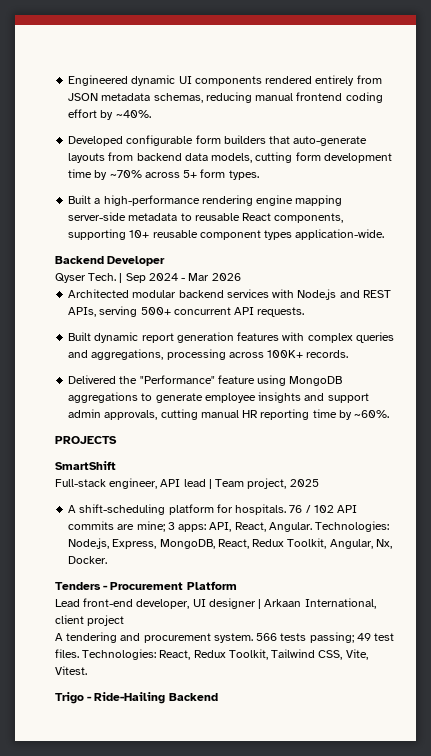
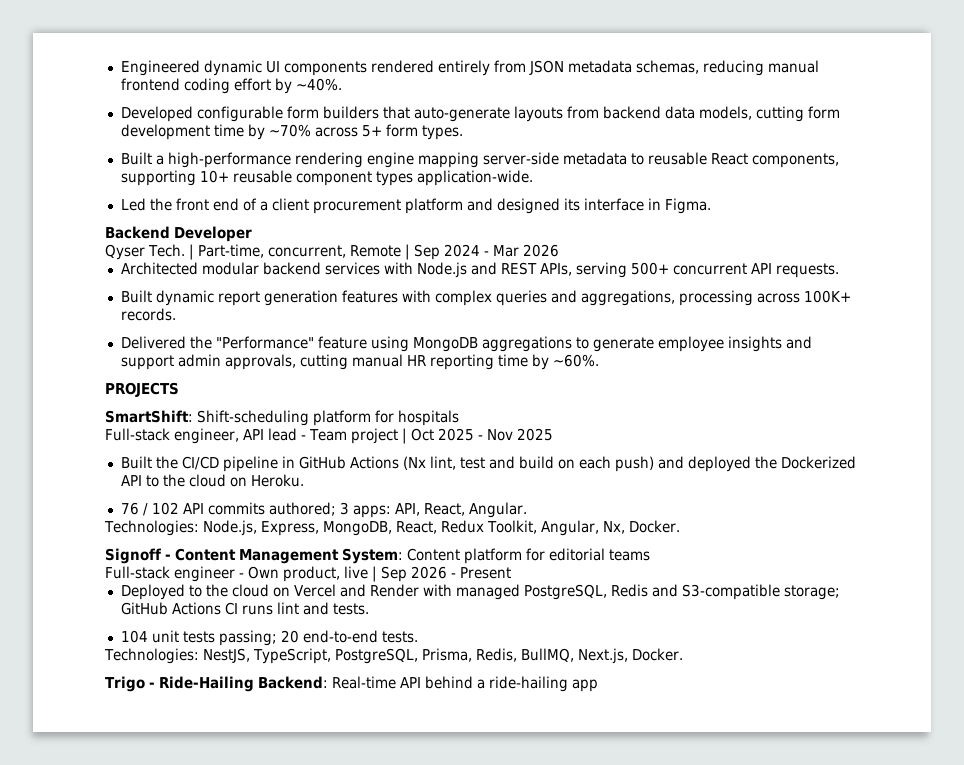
(385, 234) none -> [120,198,711,214] // Led the front end of a client procurement platform and designed its interface in Figma.
(123, 278) none -> [197,244,410,260] Part-time, concurrent, Remote |
[55,461,116,470] SmartShift -> [105,410,459,426] SmartShift: Shift-scheduling platform for hospitals
[208,478,319,489] [68,504,287,515] | Team project, 2025 // A shift-scheduling platform for hospitals. -> [301,428,553,444] [120,456,856,472] [120,474,304,487] - Team project | Oct 2025 - Nov 2025 // Built the CI/CD pipeline in GitHub Actions (Nx lint, test and build on each push) and deployed the Dockerized API to the cloud on Heroku. //
[117,521,165,532] are mine; -> [268,502,336,516] authored;
(312, 527) none -> (527, 510) //
[55,581,237,590] [55,598,376,609] [55,615,125,626] [55,632,395,643] [55,649,368,660] [55,666,87,675] [55,692,218,704] Tenders - Procurement Platform // Lead front-end developer, UI designer | Arkaan International, client project // A tendering and procurement system. 566 tests passing; 49 test files. Technologies: React, Redux Toolkit, Tailwind CSS, Vite, Vitest. // Trigo - Ride-Hailing Backend -> [105,548,650,564] [105,566,511,582] [120,584,840,600] [120,602,369,615] [120,630,418,646] [104,648,683,664] [105,676,598,692] Signoff - Content Management System: Content platform for editorial teams // Full-stack engineer - Own product, live | Sep 2026 - Present // Deployed to the cloud on Vercel and Render with managed PostgreSQL, Redis and S3-compatible storage; GitHub Actions CI runs lint and tests. // 104 unit tests passing; 20 end-to-end tests. // Technologies: NestJS, TypeScript, PostgreSQL, Prisma, Redis, BullMQ, Next.js, Docker. // Trigo - Ride-Hailing Backend: Real-time API behind a ride-hailing app

